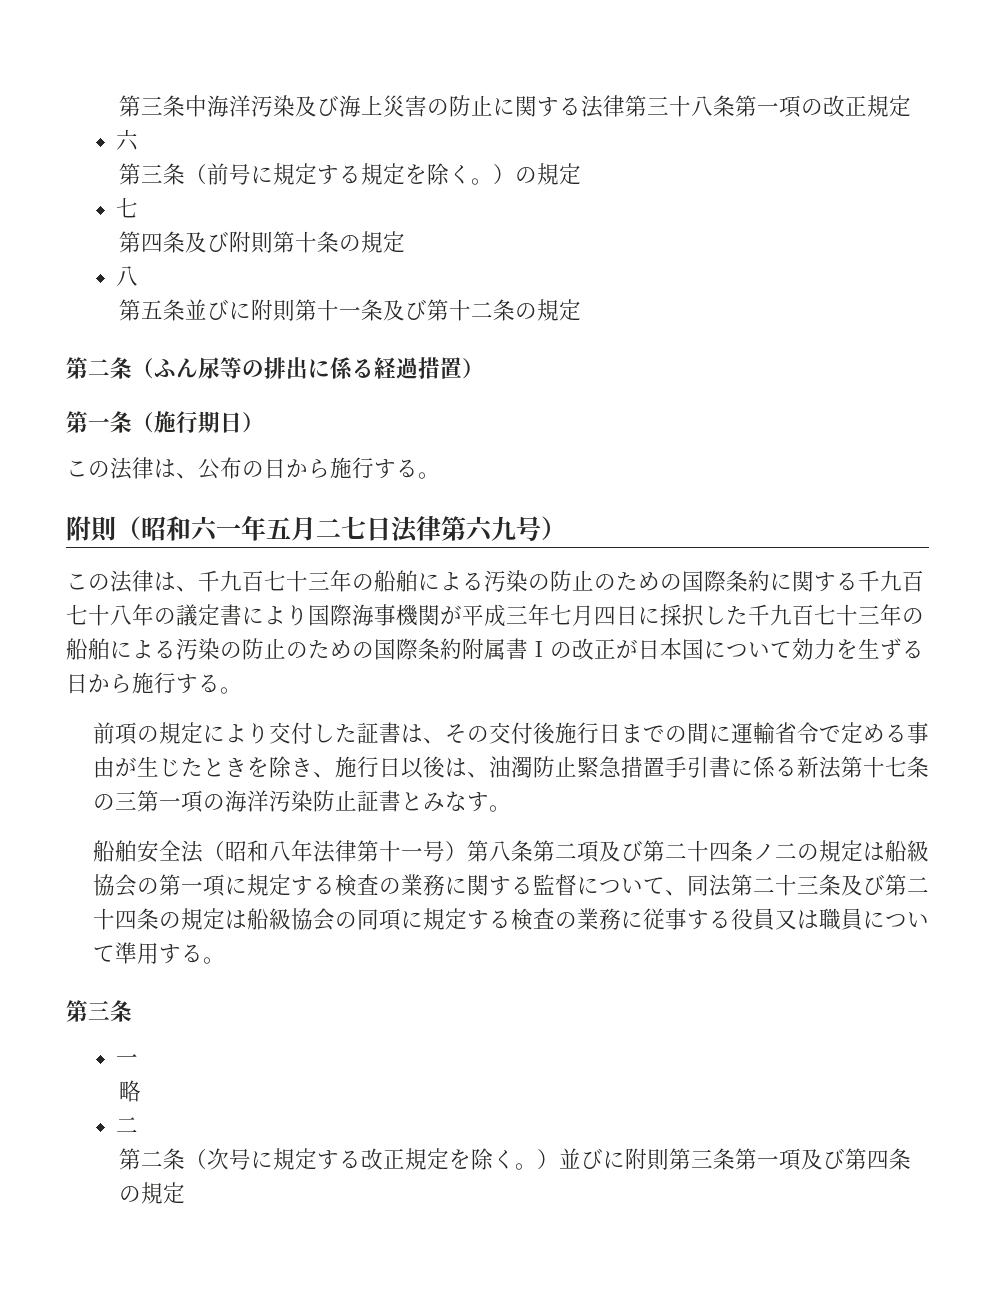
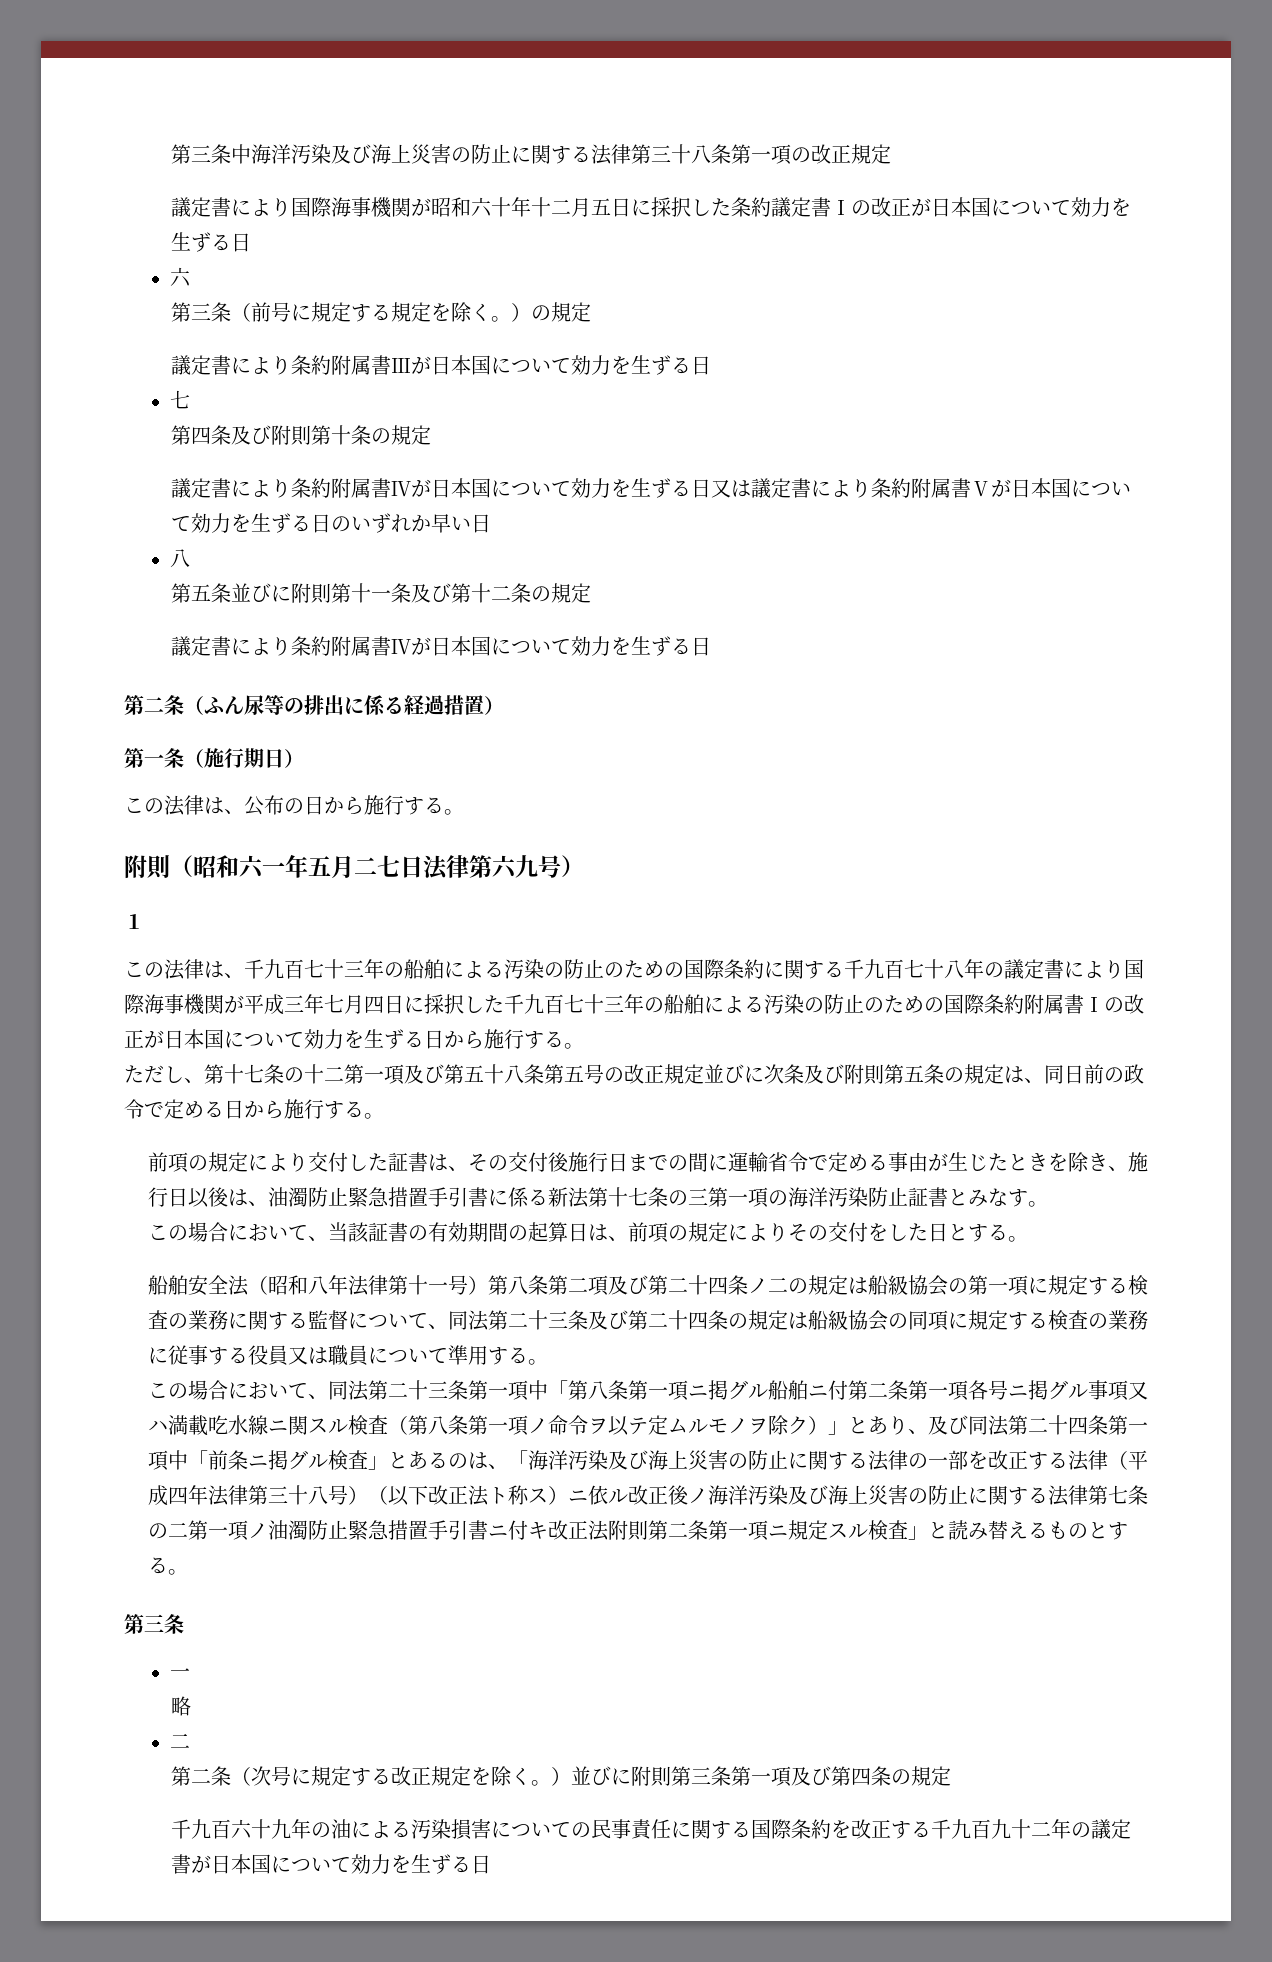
(912, 106) none -> [171,197,1132,218] [171,232,252,252] // 議定書により国際海事機関が昭和六十年十二月五日に採択した条約議定書Ｉの改正が日本国について効力を生ずる日
(582, 174) none -> [171,355,712,375] // 議定書により条約附属書Ⅲが日本国について効力を生ずる日
(406, 242) none -> [171,478,1132,498] [171,513,492,533] // 議定書により条約附属書Ⅳが日本国について効力を生ずる日又は議定書により条約附属書Ⅴが日本国について効力を生ずる日のいずれか早い日
(582, 310) none -> [171,636,712,656] // 議定書により条約附属書Ⅳが日本国について効力を生ずる日
(566, 528) none -> [124,914,144,929] // １
(242, 690) none -> [124,1064,1144,1085] [124,1099,384,1119] // ただし、第十七条の十二第一項及び第五十八条第五号の改正規定並びに次条及び附則第五条の規定は、同日前の政令で定める日から施行する。
(511, 808) none -> [147,1222,1028,1243] // この場合において、当該証書の有効期間の起算日は、前項の規定によりその交付をした日とする。
(225, 960) none -> [147,1380,1148,1401] [147,1415,1148,1436] [147,1450,1148,1471] [147,1485,1148,1506] [147,1520,1128,1541] [147,1557,188,1575] // この場合において、同法第二十三条第一項中「第八条第一項ニ掲グル船舶ニ付第二条第一項各号ニ掲グル事項又ハ満載吃水線ニ関スル検査（第八条第一項ノ命令ヲ以テ定ムルモノヲ除ク）」とあり、及び同法第二十四条第一項中「前条ニ掲グル検査」とあるのは、「海洋汚染及び海上災害の防止に関する法律の一部を改正する法律（平成四年法律第三十八号）（以下改正法ト称ス）ニ依ル改正後ノ海洋汚染及び海上災害の防止に関する法律第七条の二第一項ノ油濁防止緊急措置手引書ニ付キ改正法附則第二条第一項ニ規定スル検査」と読み替えるものとする。
(186, 1193) none -> [171,1819,1132,1840] [171,1854,492,1874] // 千九百六十九年の油による汚染損害についての民事責任に関する国際条約を改正する千九百九十二年の議定書が日本国について効力を生ずる日

